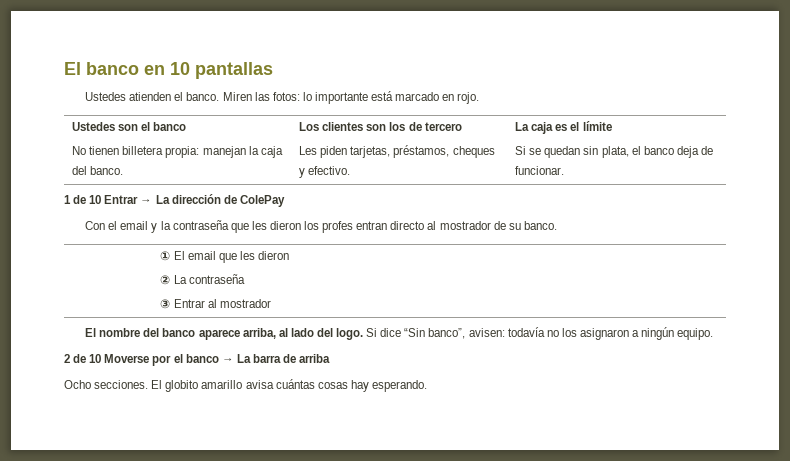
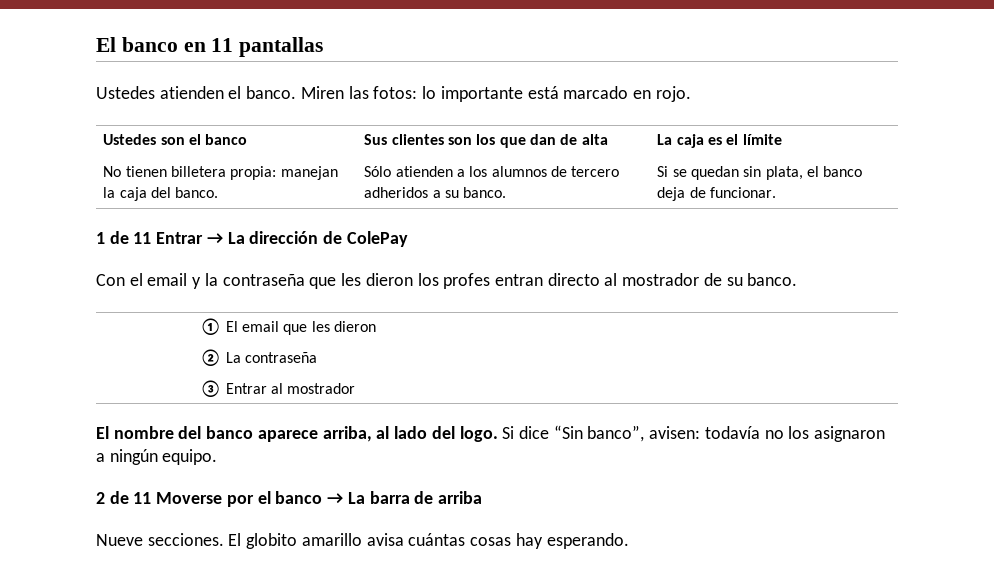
[170,62,190,75] 10 -> [211,38,234,52] 11
[299,122,320,131] Los -> [364,134,388,145] Sus
[408,122,462,131] [299,145,495,158] [299,166,351,178] de tercero // Les piden tarjetas, préstamos, cheques y efectivo. -> [499,134,608,148] [364,166,620,177] [364,187,507,198] que dan de alta // Sólo atienden a los alumnos de tercero adheridos a su banco.
[89,195,102,204] 10 -> [133,232,152,244] 11
[89,354,102,363] 10 -> [133,492,152,504] 11
[64,380,91,389] Ocho -> [96,534,143,546] Nueve

